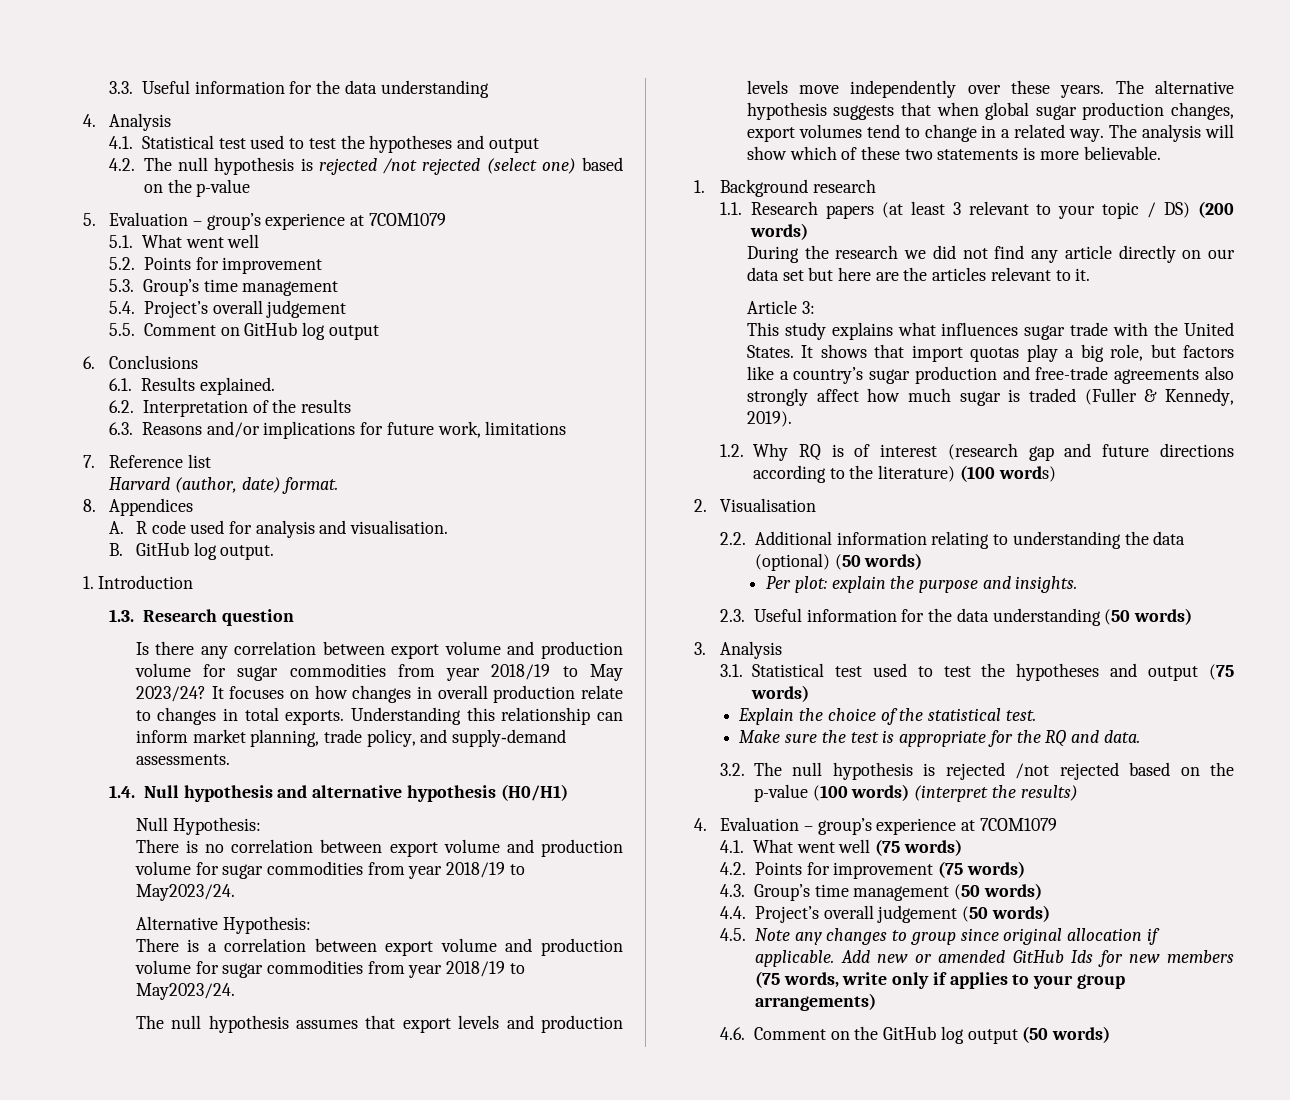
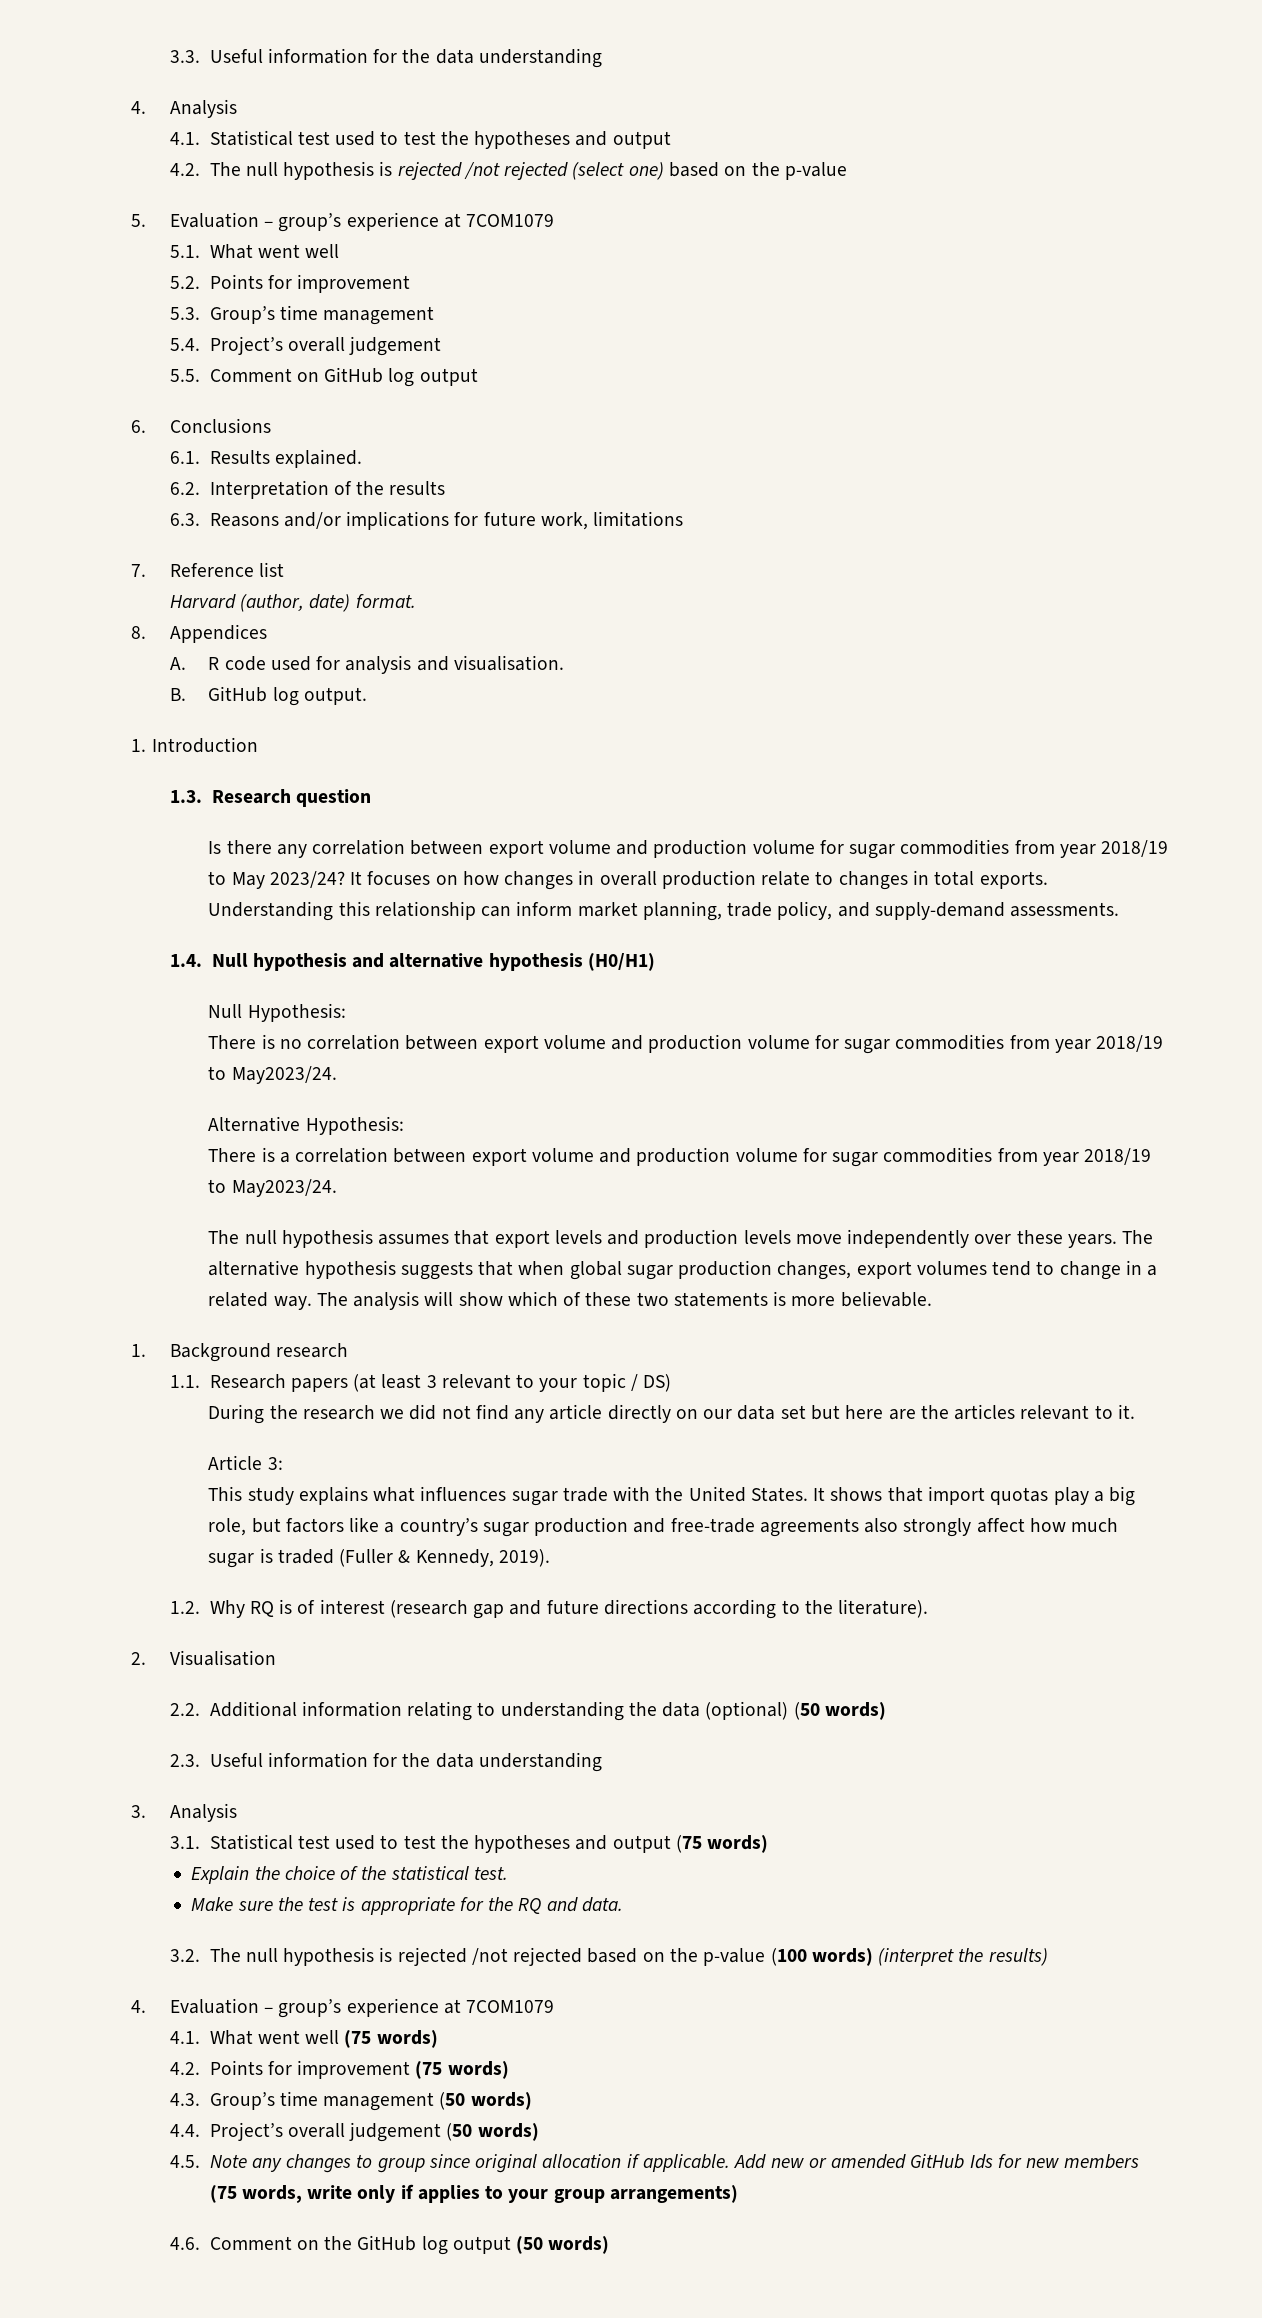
[1198,201,1235,218] [749,223,808,240] (200 words) -> (672, 1383) none
[878,465,1056,482] literature) (100 words) -> [838,1599,929,1618] literature).
[766,576,1078,593] // Per plot: explain the purpose and insights. -> (886, 1711) none
[1104,608,1193,625] (50 words) -> (602, 1762) none

